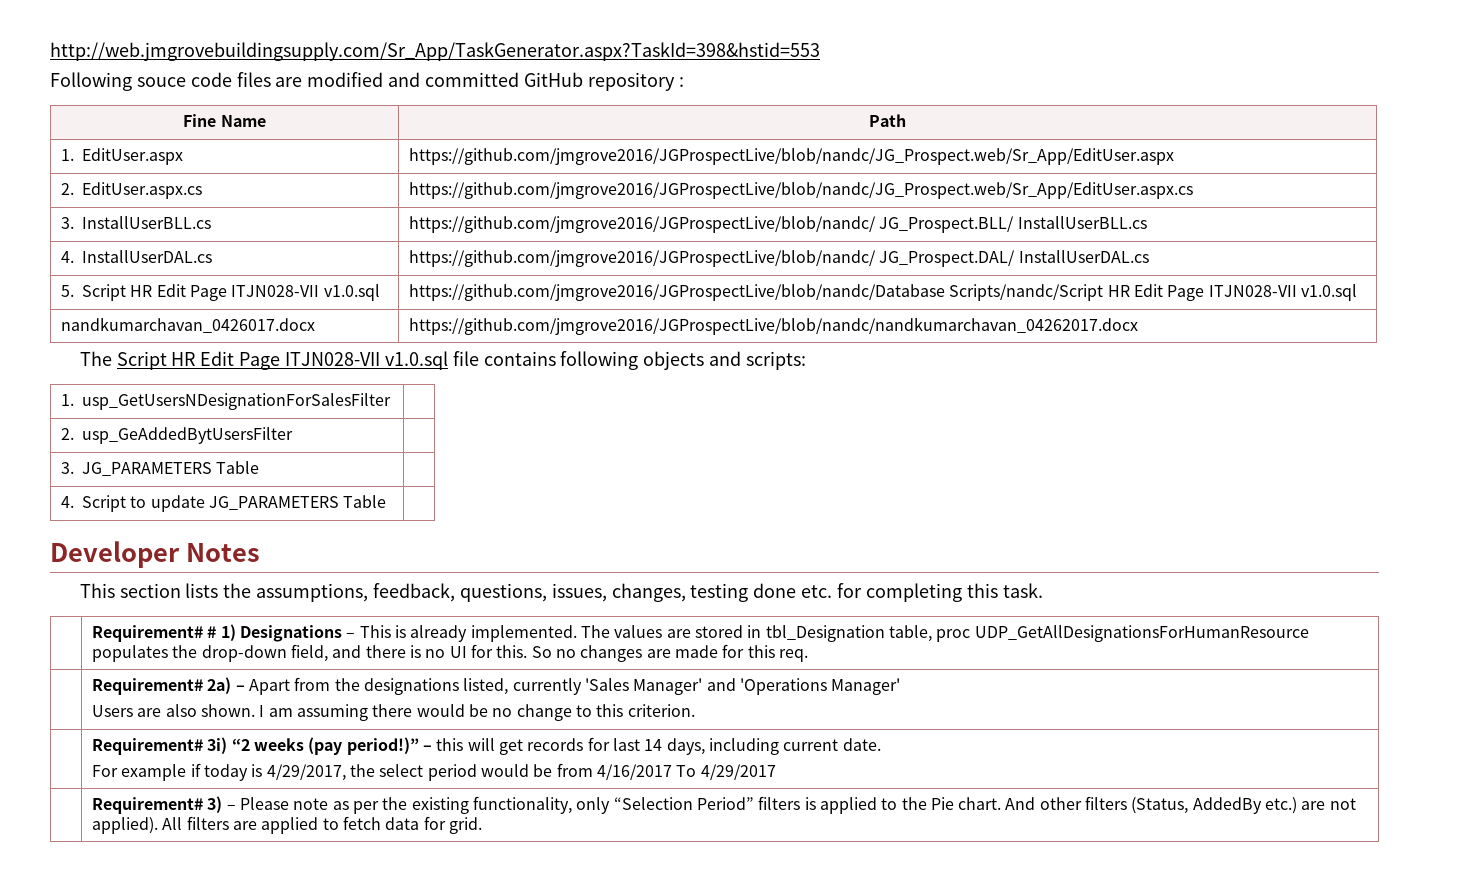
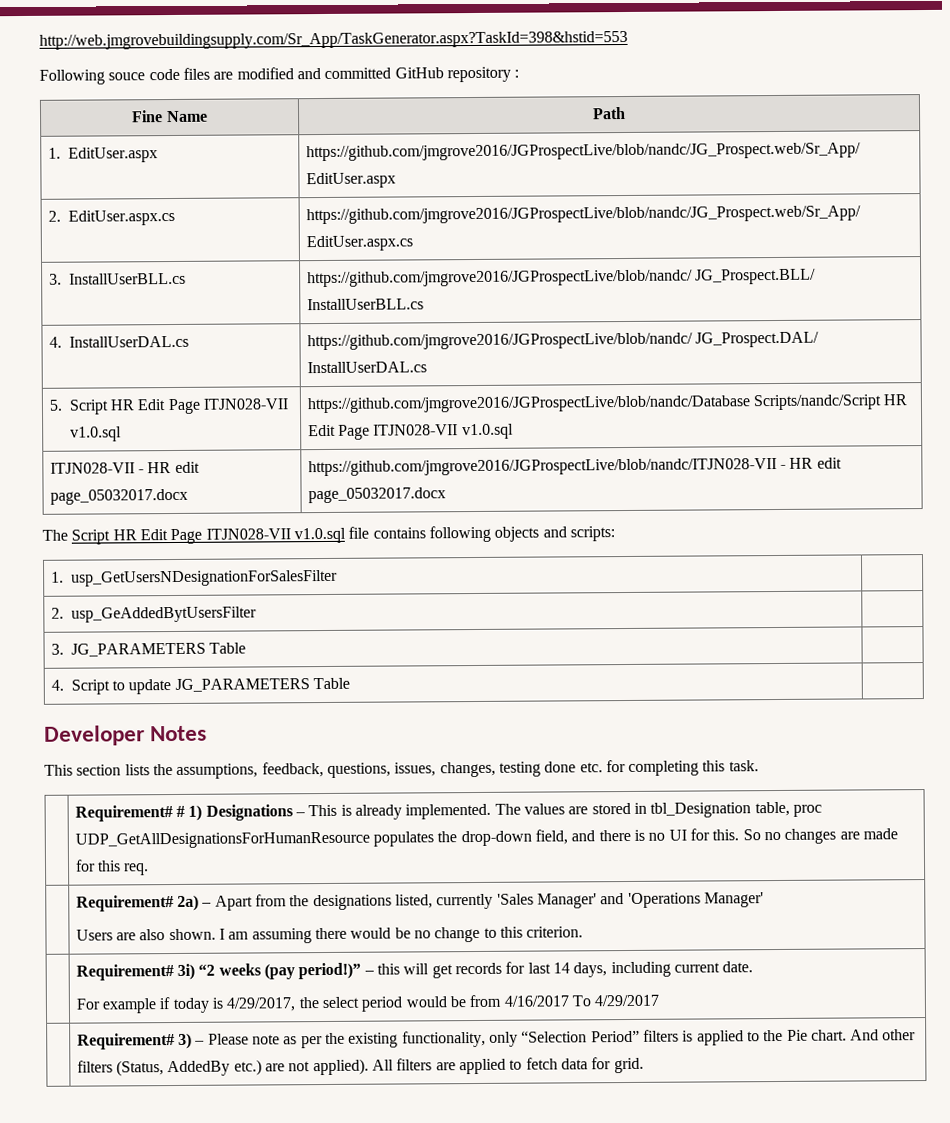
[61,317,316,333] [409,317,1139,335] nandkumarchavan_0426017.docx | https://github.com/jmgrove2016/JGProspectLive/blob/nandc/nandkumarchavan_04262017.docx -> [49,461,200,474] [49,488,188,505] [307,457,842,477] [307,487,446,504] ITJN028-VII - HR edit page_05032017.docx | https://github.com/jmgrove2016/JGProspectLive/blob/nandc/ITJN028-VII - HR edit page_05032017.docx

